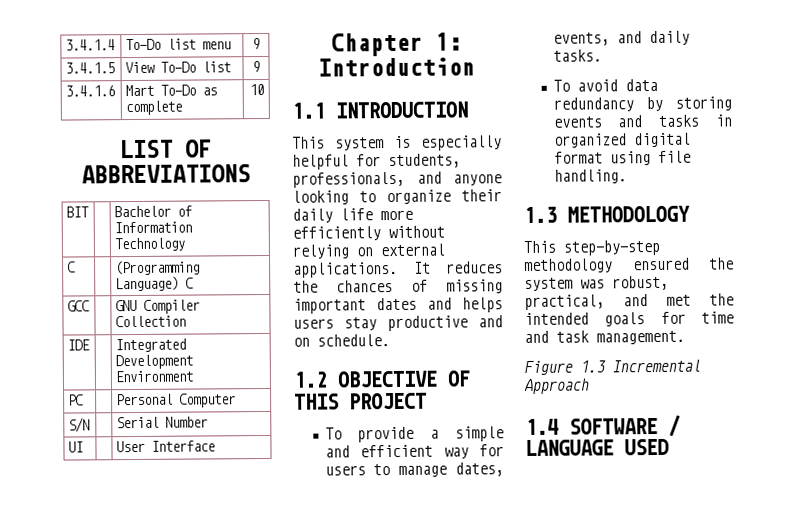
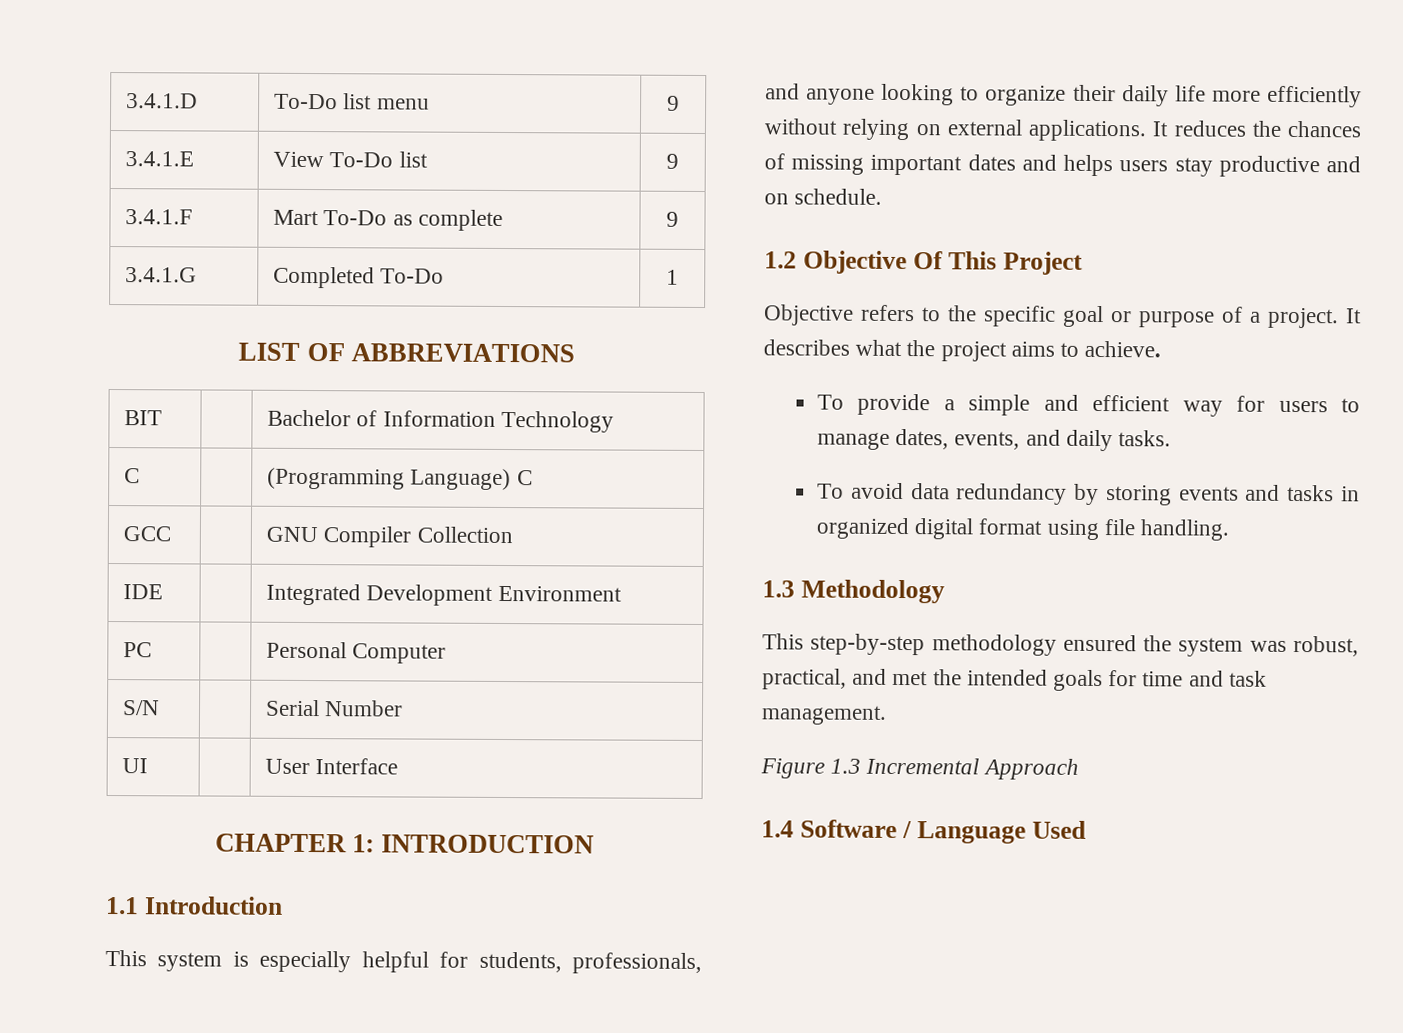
[65,39,116,51] 3.4.1.4 -> [126,93,199,109] 3.4.1.D
[65,62,116,74] 3.4.1.5 -> [125,151,195,167] 3.4.1.E
[65,85,116,97] 3.4.1.6 -> [125,209,194,225] 3.4.1.F
[248,84,264,96] 10 -> [666,211,679,227] [125,267,198,283] [273,266,445,289] [666,269,679,285] 9 // 3.4.1.G | Completed To-Do | 1
[330,32,462,57] [317,57,475,77] Chapter 1: Introduction -> [214,833,595,854] CHAPTER 1: INTRODUCTION
[335,101,468,119] INTRODUCTION -> [143,896,283,915] Introduction
[337,370,471,388] [294,392,427,410] OBJECTIVE OF THIS PROJECT -> [802,250,1083,275] [763,304,1362,329] [763,339,1162,362] Objective Of This Project // Objective refers to the specific goal or purpose of a project. It describes what the project aims to achieve.
[567,205,690,223] METHODOLOGY -> [800,579,945,604] Methodology
[569,414,681,437] [525,438,669,457] SOFTWARE / LANGUAGE USED -> [799,819,1086,844] Software / Language Used

